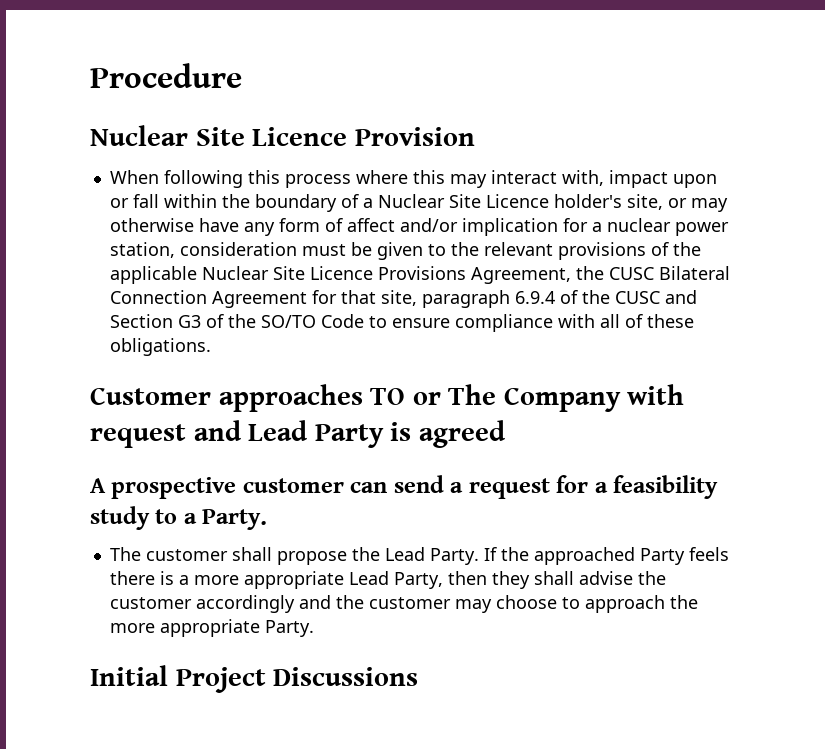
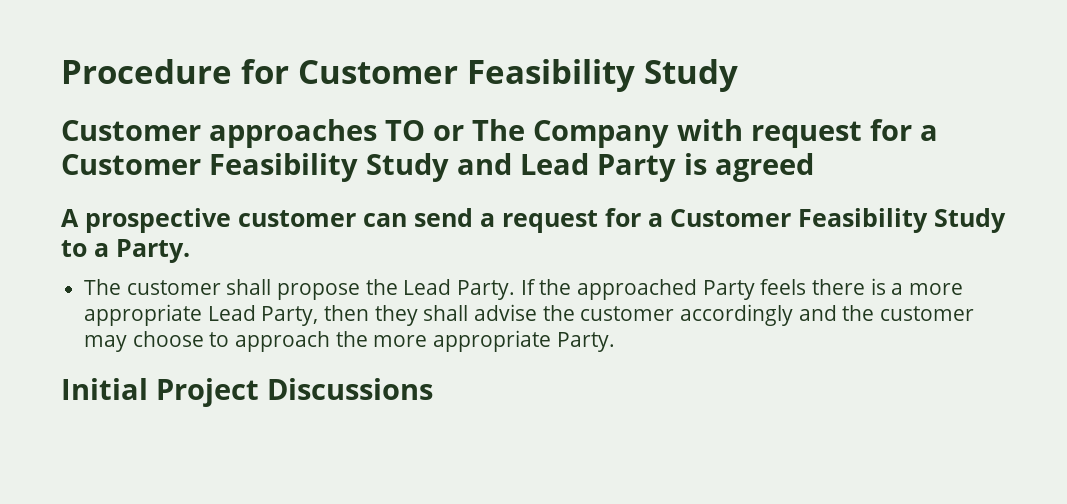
[90,125,475,146] [109,170,717,188] [109,194,728,212] [109,218,729,236] [109,242,701,260] [109,266,730,284] [109,290,697,308] [109,314,694,332] [109,338,211,356] // Nuclear Site Licence Provision // When following this process where this may interact with, impact upon or fall within the boundary of a Nuclear Site Licence holder's site, or may otherwise have any form of affect and/or implication for a nuclear power station, consideration must be given to the relevant provisions of the applicable Nuclear Site Licence Provisions Agreement, the CUSC Bilateral Connection Agreement for that site, paragraph 6.9.4 of the CUSC and Section G3 of the SO/TO Code to ensure compliance with all of these obligations. -> [240,59,738,92] for Customer Feasibility Study
(186, 436) none -> [869,119,938,141] [61,153,449,182] for a Customer Feasibility Study
[613,475,719,499] [90,506,150,530] feasibility study -> [670,208,1006,233] Customer Feasibility Study

